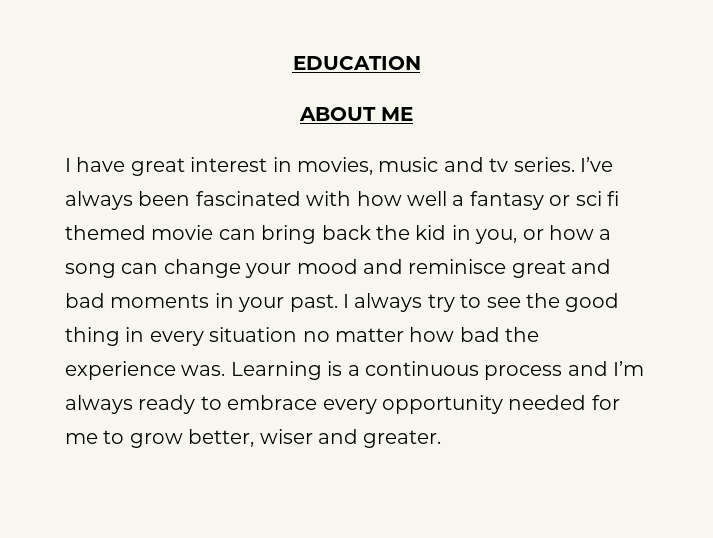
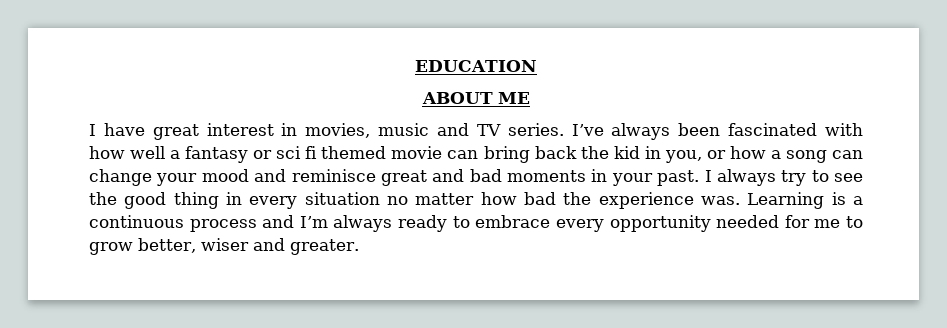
[489,158,509,172] tv -> [476,124,501,136] TV

